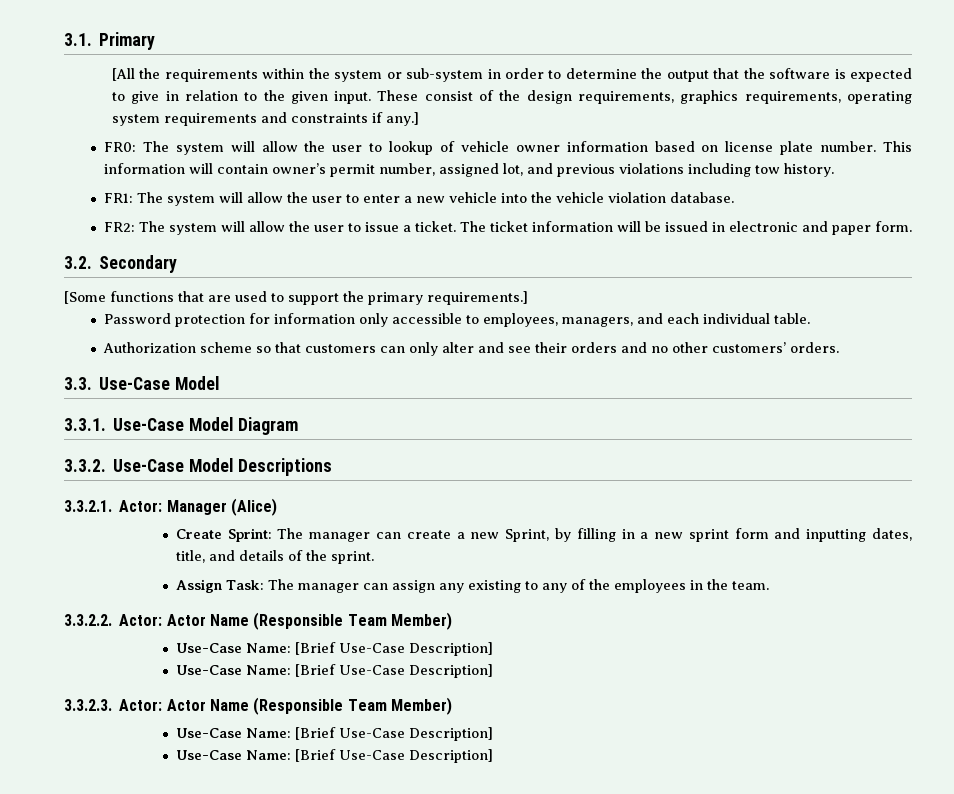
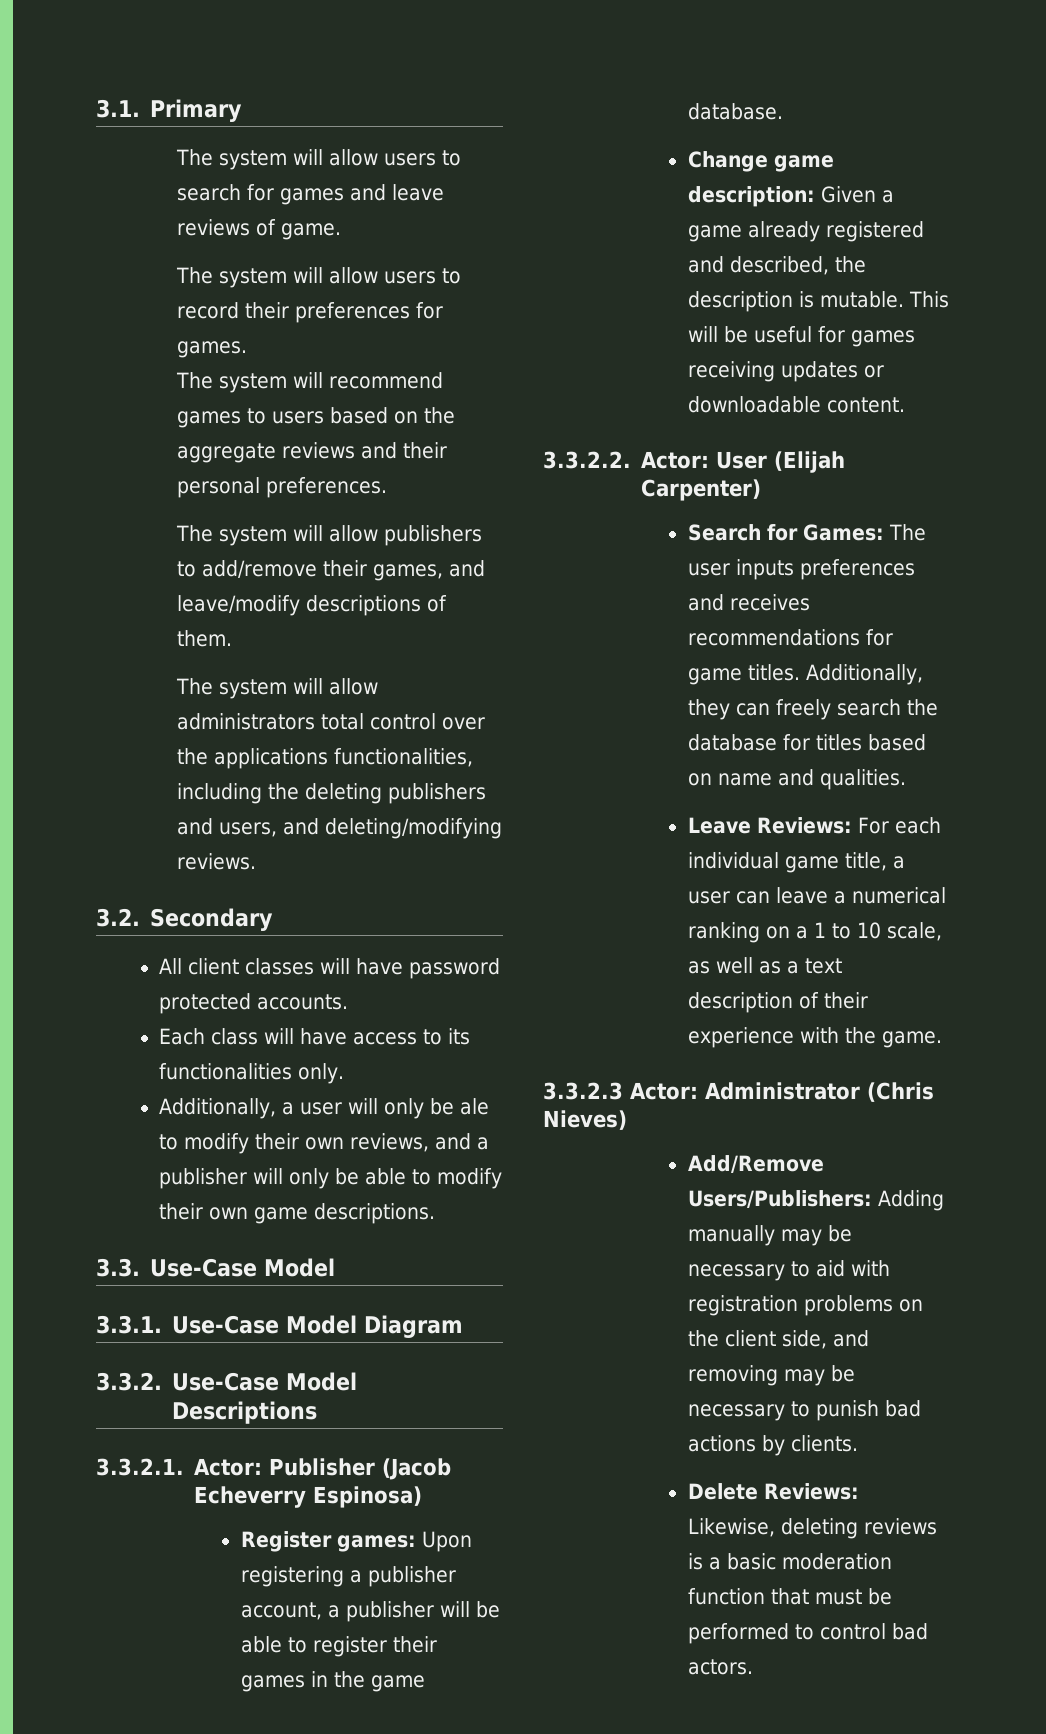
[111,68,912,82] [111,90,913,104] [111,112,419,126] [103,141,913,155] [103,163,834,177] [103,192,734,206] [103,221,912,235] [64,255,178,273] [64,291,528,305] [103,313,810,327] [102,342,839,356] [All the requirements within the system or sub-system in order to determine the output that the software is expected to give in relation to the given input. These consist of the design requirements, graphics requirements, operating system requirements and constraints if any.] // FR0: The system will allow the user to lookup of vehicle owner information based on license plate number. This information will contain owner’s permit number, assigned lot, and previous violations including tow history. // FR1: The system will allow the user to enter a new vehicle into the vehicle violation database. // FR2: The system will allow the user to issue a ticket. The ticket information will be issued in electronic and paper form. // 3.2. Secondary // [Some functions that are used to support the primary requirements.] // Password protection for information only accessible to employees, managers, and each individual table. // Authorization scheme so that customers can only alter and see their orders and no other customers’ orders. -> [176,149,462,170] [177,184,445,205] [177,219,342,240] [176,267,462,288] [177,302,444,323] [177,341,248,358] [176,372,444,393] [177,407,456,428] [177,442,448,463] [177,477,388,498] [176,525,483,546] [177,560,486,581] [177,595,448,616] [177,630,233,647] [176,678,379,699] [177,713,486,730] [177,748,474,769] [177,783,487,804] [177,818,503,839] [177,853,257,870] [96,908,274,931] [159,958,501,979] [159,993,349,1014] [159,1028,471,1045] [159,1063,345,1084] [159,1098,490,1119] [159,1133,490,1154] [159,1168,503,1189] [159,1203,436,1224] The system will allow users to search for games and leave reviews of game. // The system will allow users to record their preferences for games. // The system will recommend games to users based on the aggregate reviews and their personal preferences. // The system will allow publishers to add/remove their games, and leave/modify descriptions of them. // The system will allow administrators total control over the applications functionalities, including the deleting publishers and users, and deleting/modifying reviews. // 3.2. Secondary // All client classes will have password protected accounts. // Each class will have access to its functionalities only. // Additionally, a user will only be ale to modify their own reviews, and a publisher will only be able to modify their own game descriptions.
[166,498,277,516] [175,528,912,542] [175,550,374,564] [175,579,769,593] [64,612,452,630] [175,642,493,656] [175,664,493,678] [64,697,452,715] [175,727,493,741] [175,749,493,763] Manager (Alice) // Create Sprint: The manager can create a new Sprint, by filling in a new sprint form and inputting dates, title, and details of the sprint. // Assign Task: The manager can assign any existing to any of the employees in the team. // 3.3.2.2. Actor: Actor Name (Responsible Team Member) // Use-Case Name: [Brief Use-Case Description] // Use-Case Name: [Brief Use-Case Description] // 3.3.2.3. Actor: Actor Name (Responsible Team Member) // Use-Case Name: [Brief Use-Case Description] // Use-Case Name: [Brief Use-Case Description] -> [269,1458,452,1480] [194,1486,423,1508] [240,1531,472,1552] [240,1566,456,1587] [240,1601,500,1622] [240,1636,437,1657] [240,1671,425,1692] [687,103,783,120] [687,151,834,172] [687,186,894,207] [687,221,924,242] [687,256,866,275] [687,291,949,312] [687,326,915,347] [687,361,884,382] [687,396,905,413] [543,451,846,473] [641,479,762,501] [687,524,926,541] [687,559,915,580] [687,594,810,611] [687,629,893,646] [687,664,923,685] [687,699,938,720] [687,734,926,751] [687,769,906,790] [687,817,941,834] [687,852,905,873] [687,887,946,904] [687,922,942,943] [687,957,842,974] [687,992,868,1013] [687,1027,942,1048] [543,1082,934,1102] [543,1110,627,1130] [687,1155,824,1173] [687,1190,944,1211] [687,1225,852,1246] [687,1260,890,1281] [687,1295,923,1316] [687,1330,869,1349] [687,1365,855,1386] [687,1400,921,1421] [687,1435,858,1456] [687,1483,859,1500] [687,1518,937,1539] [687,1553,892,1570] [687,1588,892,1605] [687,1623,928,1644] [687,1659,753,1675] Publisher (Jacob Echeverry Espinosa) // Register games: Upon registering a publisher account, a publisher will be able to register their games in the game database. // Change game description: Given a game already registered and described, the description is mutable. This will be useful for games receiving updates or downloadable content. // 3.3.2.2. Actor: User (Elijah Carpenter) // Search for Games: The user inputs preferences and receives recommendations for game titles. Additionally, they can freely search the database for titles based on name and qualities. // Leave Reviews: For each individual game title, a user can leave a numerical ranking on a 1 to 10 scale, as well as a text description of their experience with the game. // 3.3.2.3 Actor: Administrator (Chris Nieves) // Add/Remove Users/Publishers: Adding manually may be necessary to aid with registration problems on the client side, and removing may be necessary to punish bad actions by clients. // Delete Reviews: Likewise, deleting reviews is a basic moderation function that must be performed to control bad actors.

